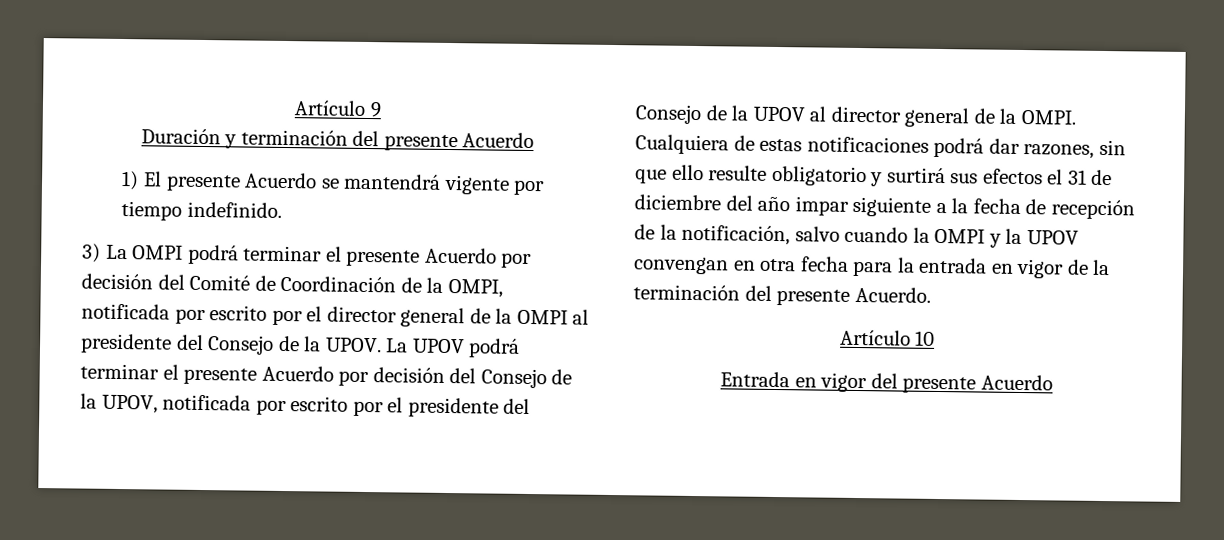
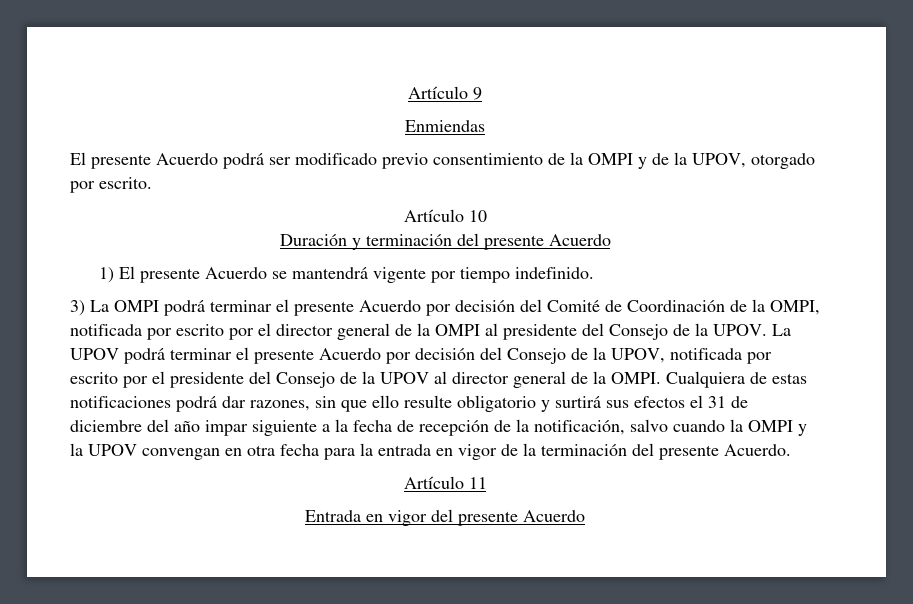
(382, 110) none -> [405,120,485,132] [70,152,815,169] [70,177,152,193] [403,209,487,222] // Enmiendas // El presente Acuerdo podrá ser modificado previo consentimiento de la OMPI y de la UPOV, otorgado por escrito. // Artículo 10
[915,330,936,346] 10 -> [468,477,487,489] 11

